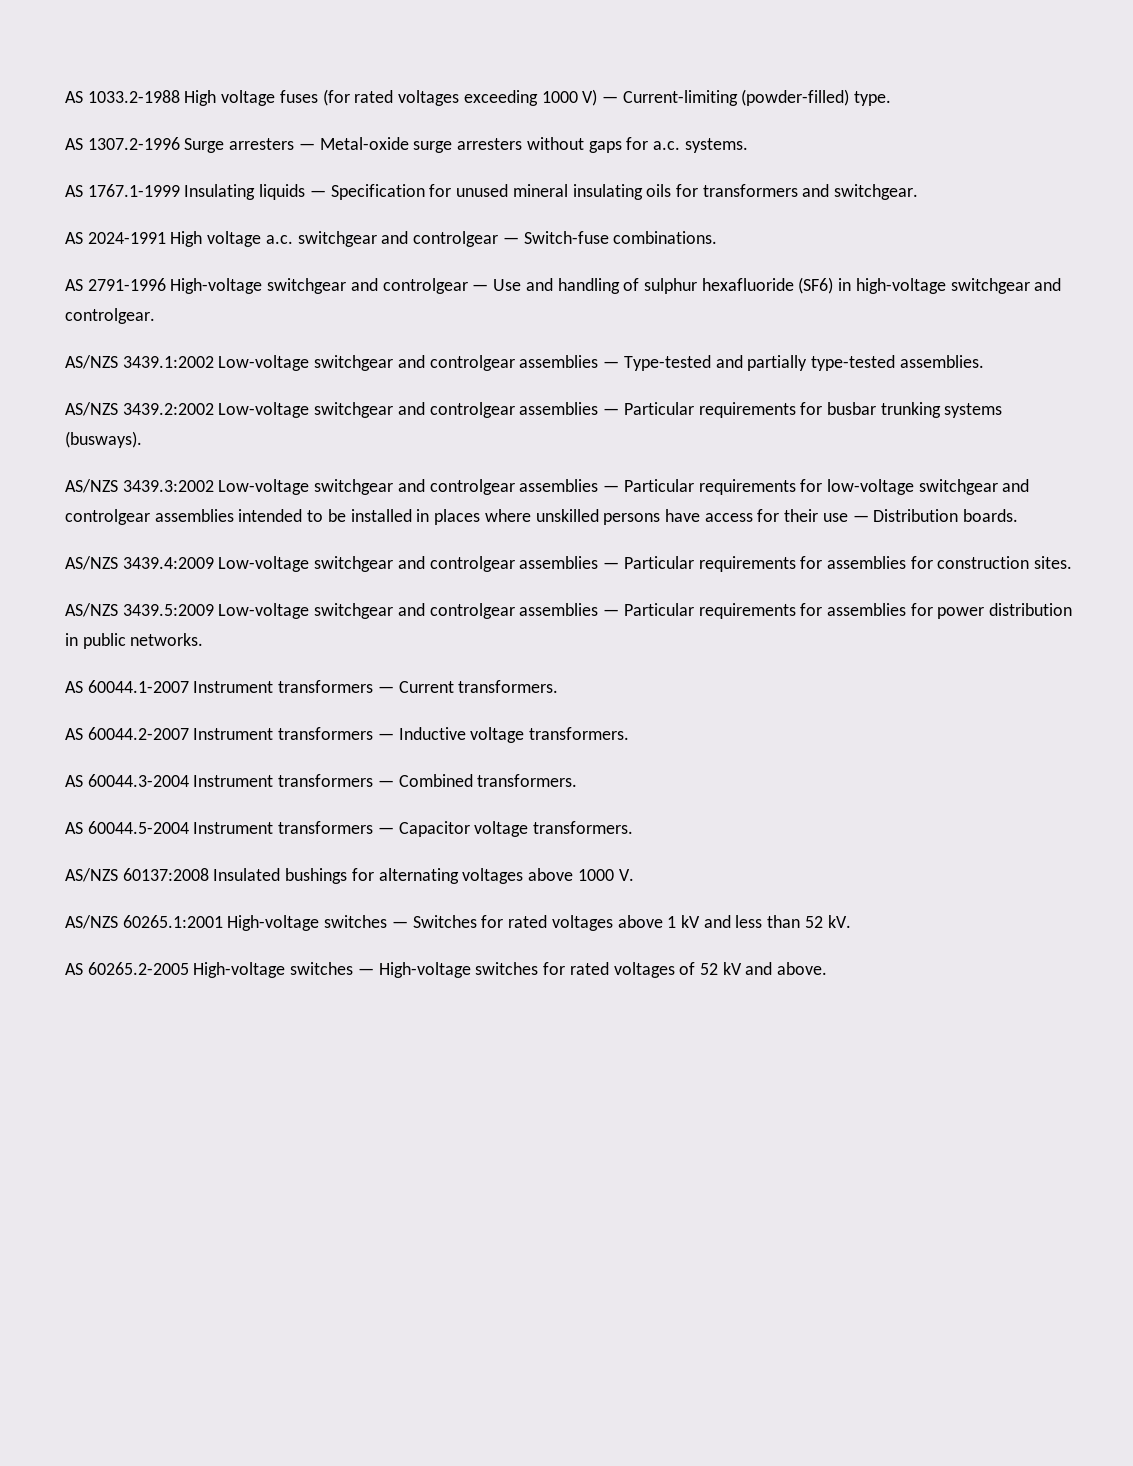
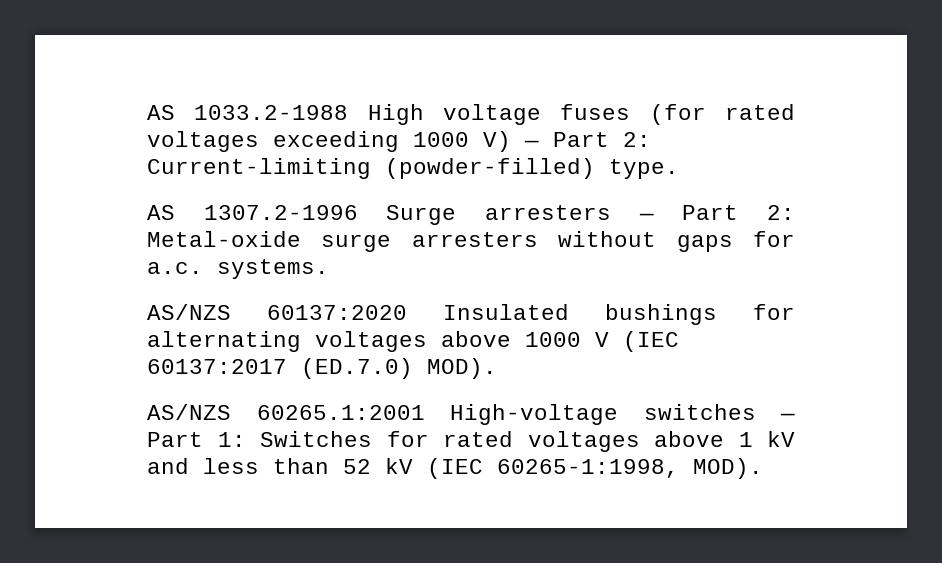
(618, 99) none -> [553,132,651,147] Part 2:
(315, 146) none -> [682,205,795,220] Part 2:
[65,184,919,200] [65,231,718,247] [65,277,1062,294] [65,308,155,324] [65,355,984,371] [65,402,1003,418] [65,431,142,448] [65,479,1030,495] [65,509,1019,525] [65,556,1073,572] [65,603,1073,619] [65,633,204,649] [65,680,559,693] [65,727,630,743] [65,774,578,787] [65,821,634,837] [65,868,209,882] AS 1767.1-1999 Insulating liquids — Specification for unused mineral insulating oils for transformers and switchgear. // AS 2024-1991 High voltage a.c. switchgear and controlgear — Switch-fuse combinations. // AS 2791-1996 High-voltage switchgear and controlgear — Use and handling of sulphur hexafluoride (SF6) in high-voltage switchgear and controlgear. // AS/NZS 3439.1:2002 Low-voltage switchgear and controlgear assemblies — Type-tested and partially type-tested assemblies. // AS/NZS 3439.2:2002 Low-voltage switchgear and controlgear assemblies — Particular requirements for busbar trunking systems (busways). // AS/NZS 3439.3:2002 Low-voltage switchgear and controlgear assemblies — Particular requirements for low-voltage switchgear and controlgear assemblies intended to be installed in places where unskilled persons have access for their use — Distribution boards. // AS/NZS 3439.4:2009 Low-voltage switchgear and controlgear assemblies — Particular requirements for assemblies for construction sites. // AS/NZS 3439.5:2009 Low-voltage switchgear and controlgear assemblies — Particular requirements for assemblies for power distribution in public networks. // AS 60044.1-2007 Instrument transformers — Current transformers. // AS 60044.2-2007 Instrument transformers — Inductive voltage transformers. // AS 60044.3-2004 Instrument transformers — Combined transformers. // AS 60044.5-2004 Instrument transformers — Capacitor voltage transformers. // AS/NZS 60137:2008 -> [147,304,407,320] AS/NZS 60137:2020
[618,869,634,881] V. -> [595,331,679,352] [147,358,497,379] V (IEC 60137:2017 (ED.7.0) MOD).
(408, 924) none -> [147,432,246,447] Part 1:
[827,915,851,928] [65,962,828,978] kV. // AS 60265.2-2005 High-voltage switches — High-voltage switches for rated voltages of 52 kV and above. -> [385,458,763,479] kV (IEC 60265-1:1998, MOD).

